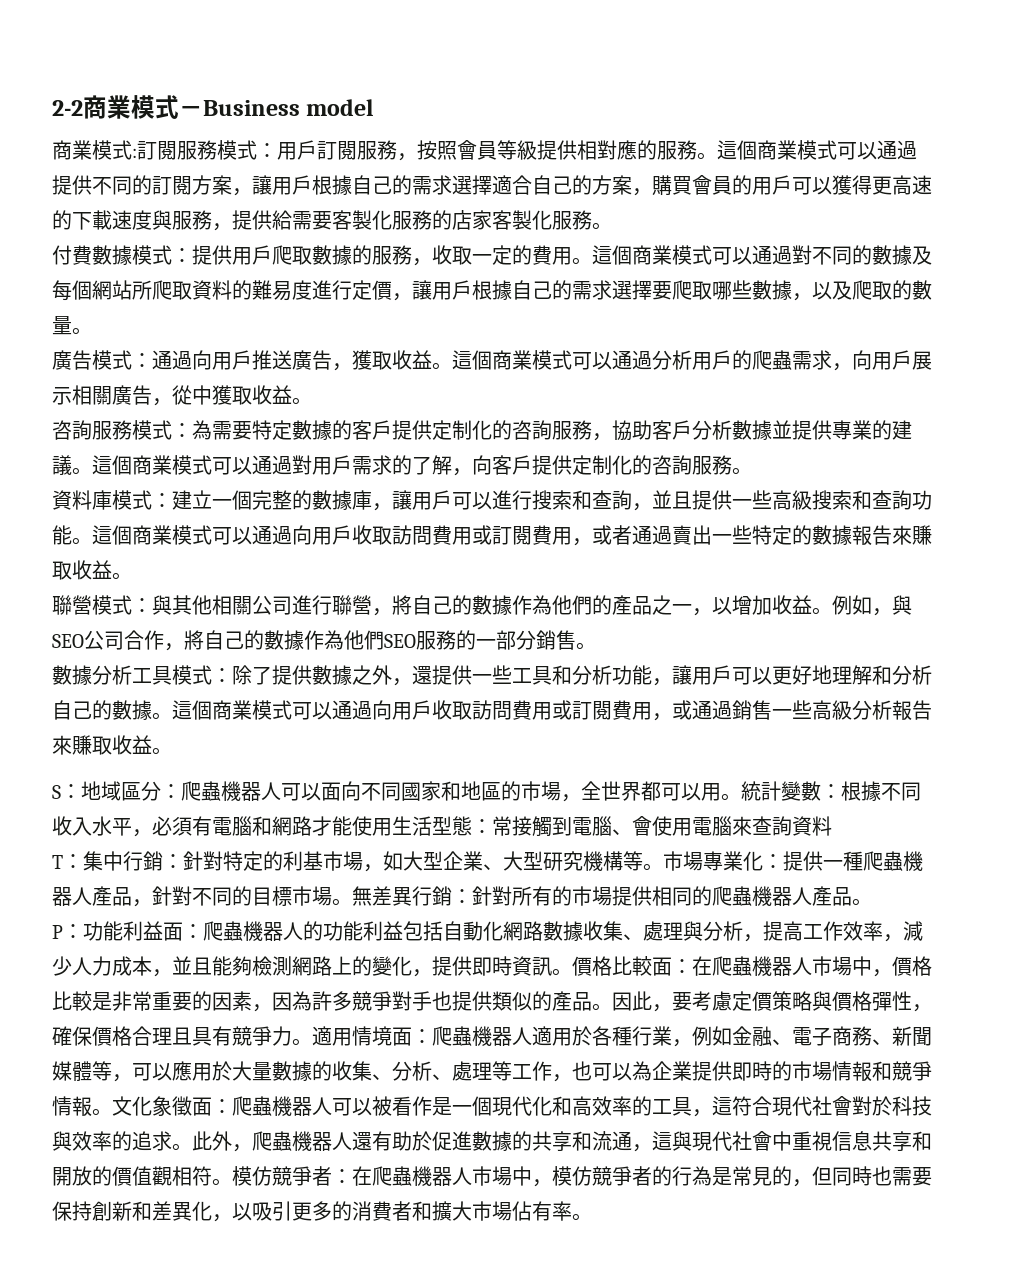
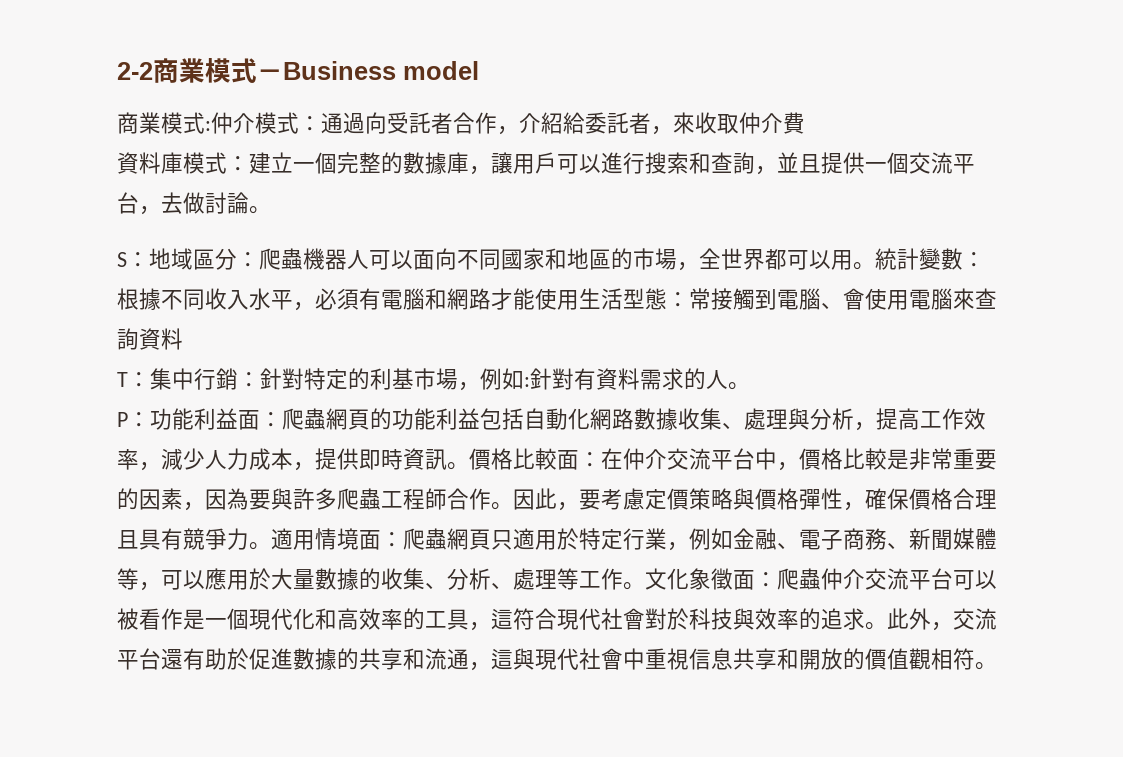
[137,140,917,161] [52,175,932,196] [52,210,612,231] [52,245,932,266] [52,280,932,301] [52,316,92,335] [52,350,932,371] [52,385,312,406] [52,420,912,441] [52,455,752,476] 訂閱服務模式：用戶訂閱服務，按照會員等級提供相對應的服務。這個商業模式可以通過提供不同的訂閱方案，讓用戶根據自己的需求選擇適合自己的方案，購買會員的用戶可以獲得更高速的下載速度與服務，提供給需要客製化服務的店家客製化服務。 // 付費數據模式：提供用戶爬取數據的服務，收取一定的費用。這個商業模式可以通過對不同的數據及每個網站所爬取資料的難易度進行定價，讓用戶根據自己的需求選擇要爬取哪些數據，以及爬取的數量。 // 廣告模式：通過向用戶推送廣告，獲取收益。這個商業模式可以通過分析用戶的爬蟲需求，向用戶展示相關廣告，從中獲取收益。 // 咨詢服務模式：為需要特定數據的客戶提供定制化的咨詢服務，協助客戶分析數據並提供專業的建議。這個商業模式可以通過對用戶需求的了解，向客戶提供定制化的咨詢服務。 -> [211,112,805,135] 仲介模式：通過向受託者合作，介紹給委託者，來收取仲介費
[752,490,932,510] [52,525,932,546] [52,560,132,580] [52,595,912,616] [52,630,596,651] [52,665,932,686] [52,700,932,721] [52,735,152,755] 些高級搜索和查詢功能。這個商業模式可以通過向用戶收取訪問費用或訂閱費用，或者通過賣出一些特定的數據報告來賺取收益。 // 聯營模式：與其他相關公司進行聯營，將自己的數據作為他們的產品之一，以增加收益。例如，與SEO公司合作，將自己的數據作為他們SEO服務的一部分銷售。 // 數據分析工具模式：除了提供數據之外，還提供一些工具和分析功能，讓用戶可以更好地理解和分析自己的數據。這個商業模式可以通過向用戶收取訪問費用或訂閱費用，或通過銷售一些高級分析報告來賺取收益 -> [887,152,975,174] [117,192,249,215] 個交流平台，去做討論
[383,851,923,871] [52,886,852,907] 如大型企業、大型研究機構等。市場專業化：提供一種爬蟲機器人產品，針對不同的目標市場。無差異行銷：針對所有的市場提供相同的爬蟲機器人產品 -> [480,368,728,390] 例如:針對有資料需求的人
[243,921,303,941] 機器人 -> [326,408,370,430] 網頁
[172,956,432,977] 並且能夠檢測網路上的變化， -> (315, 466) none
[712,956,852,976] 爬蟲機器人市場 -> [623,448,755,470] 仲介交流平台
[312,991,592,1011] 許多競爭對手也提供類似的產品 -> [249,488,491,510] 要與許多爬蟲工程師合作
[472,1026,632,1046] 機器人適用於各種 -> [447,528,623,550] 網頁只適用於特定
[552,1061,932,1082] [52,1096,92,1117] ，也可以為企業提供即時的市場情報和競爭情報 -> (623, 579) none
[272,1096,332,1116] 機器人 -> [821,568,953,590] 仲介交流平台
[252,1131,352,1151] 爬蟲機器人 -> [953,608,997,630] [117,648,161,670] 交流平台
[232,1166,932,1187] [52,1201,592,1222] 模仿競爭者：在爬蟲機器人市場中，模仿競爭者的行為是常見的，但同時也需要保持創新和差異化，以吸引更多的消費者和擴大市場佔有率。 -> (997, 666) none

